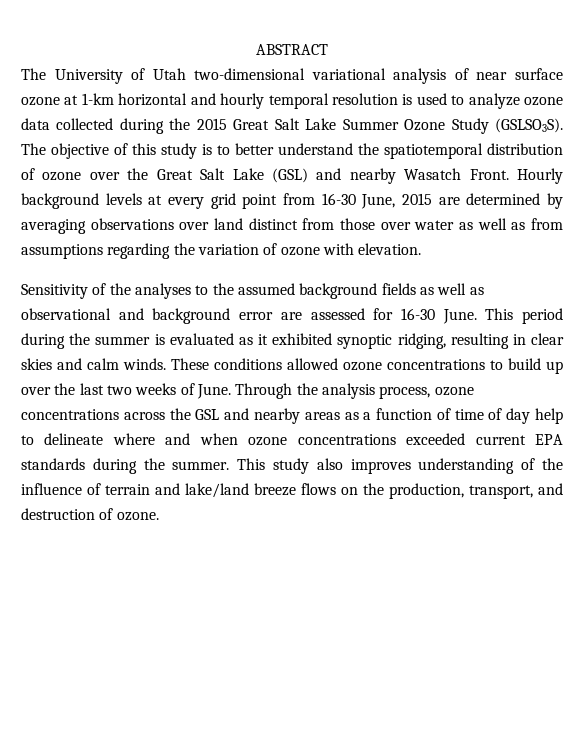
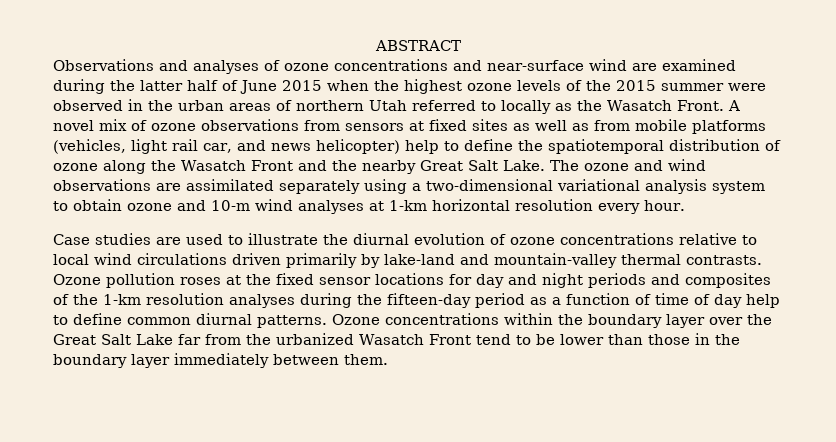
[21,68,563,84] [21,93,564,109] [21,118,563,134] [21,143,353,159] The University of Utah two-dimensional variational analysis of near surface ozone at 1-km horizontal and hourly temporal resolution is used to analyze ozone data collected during the 2015 Great Salt Lake Summer Ozone Study (GSLSO3S). The objective of this study is to better understand -> [53,59,736,74] [53,79,766,94] [53,99,740,114] [53,119,766,134] [53,139,513,154] Observations and analyses of ozone concentrations and near-surface wind are examined during the latter half of June 2015 when the highest ozone levels of the 2015 summer were observed in the urban areas of northern Utah referred to locally as the Wasatch Front. A novel mix of ozone observations from sensors at fixed sites as well as from mobile platforms (vehicles, light rail car, and news helicopter) help to define
[89,168,563,184] [21,193,563,209] [21,218,564,234] [21,243,422,259] [21,283,484,299] [21,308,563,324] [21,333,564,349] [21,358,563,374] [21,383,474,399] [21,408,340,424] over the Great Salt Lake (GSL) and nearby Wasatch Front. Hourly background levels at every grid point from 16-30 June, 2015 are determined by averaging observations over land distinct from those over water as well as from assumptions regarding the variation of ozone with elevation. // Sensitivity of the analyses to the assumed background fields as well as observational and background error are assessed for 16-30 June. This period during the summer is evaluated as it exhibited synoptic ridging, resulting in clear skies and calm winds. These conditions allowed ozone concentrations to build up over the last two weeks of June. Through the analysis process, ozone concentrations across the GSL and nearby areas -> [103,159,706,174] [53,179,765,194] [53,199,685,214] [53,233,757,245] [53,253,762,268] [53,273,771,288] [53,293,525,308] along the Wasatch Front and the nearby Great Salt Lake. The ozone and wind observations are assimilated separately using a two-dimensional variational analysis system to obtain ozone and 10-m wind analyses at 1-km horizontal resolution every hour. // Case studies are used to illustrate the diurnal evolution of ozone concentrations relative to local wind circulations driven primarily by lake-land and mountain-valley thermal contrasts. Ozone pollution roses at the fixed sensor locations for day and night periods and composites of the 1-km resolution analyses during the fifteen-day period
[44,433,564,446] [21,458,563,474] [21,483,563,499] [21,508,159,521] delineate where and when ozone concentrations exceeded current EPA standards during the summer. This study also improves understanding of the influence of terrain and lake/land breeze flows on the production, transport, and destruction of ozone. -> [73,313,772,328] [53,333,740,345] [53,353,388,368] define common diurnal patterns. Ozone concentrations within the boundary layer over the Great Salt Lake far from the urbanized Wasatch Front tend to be lower than those in the boundary layer immediately between them.

